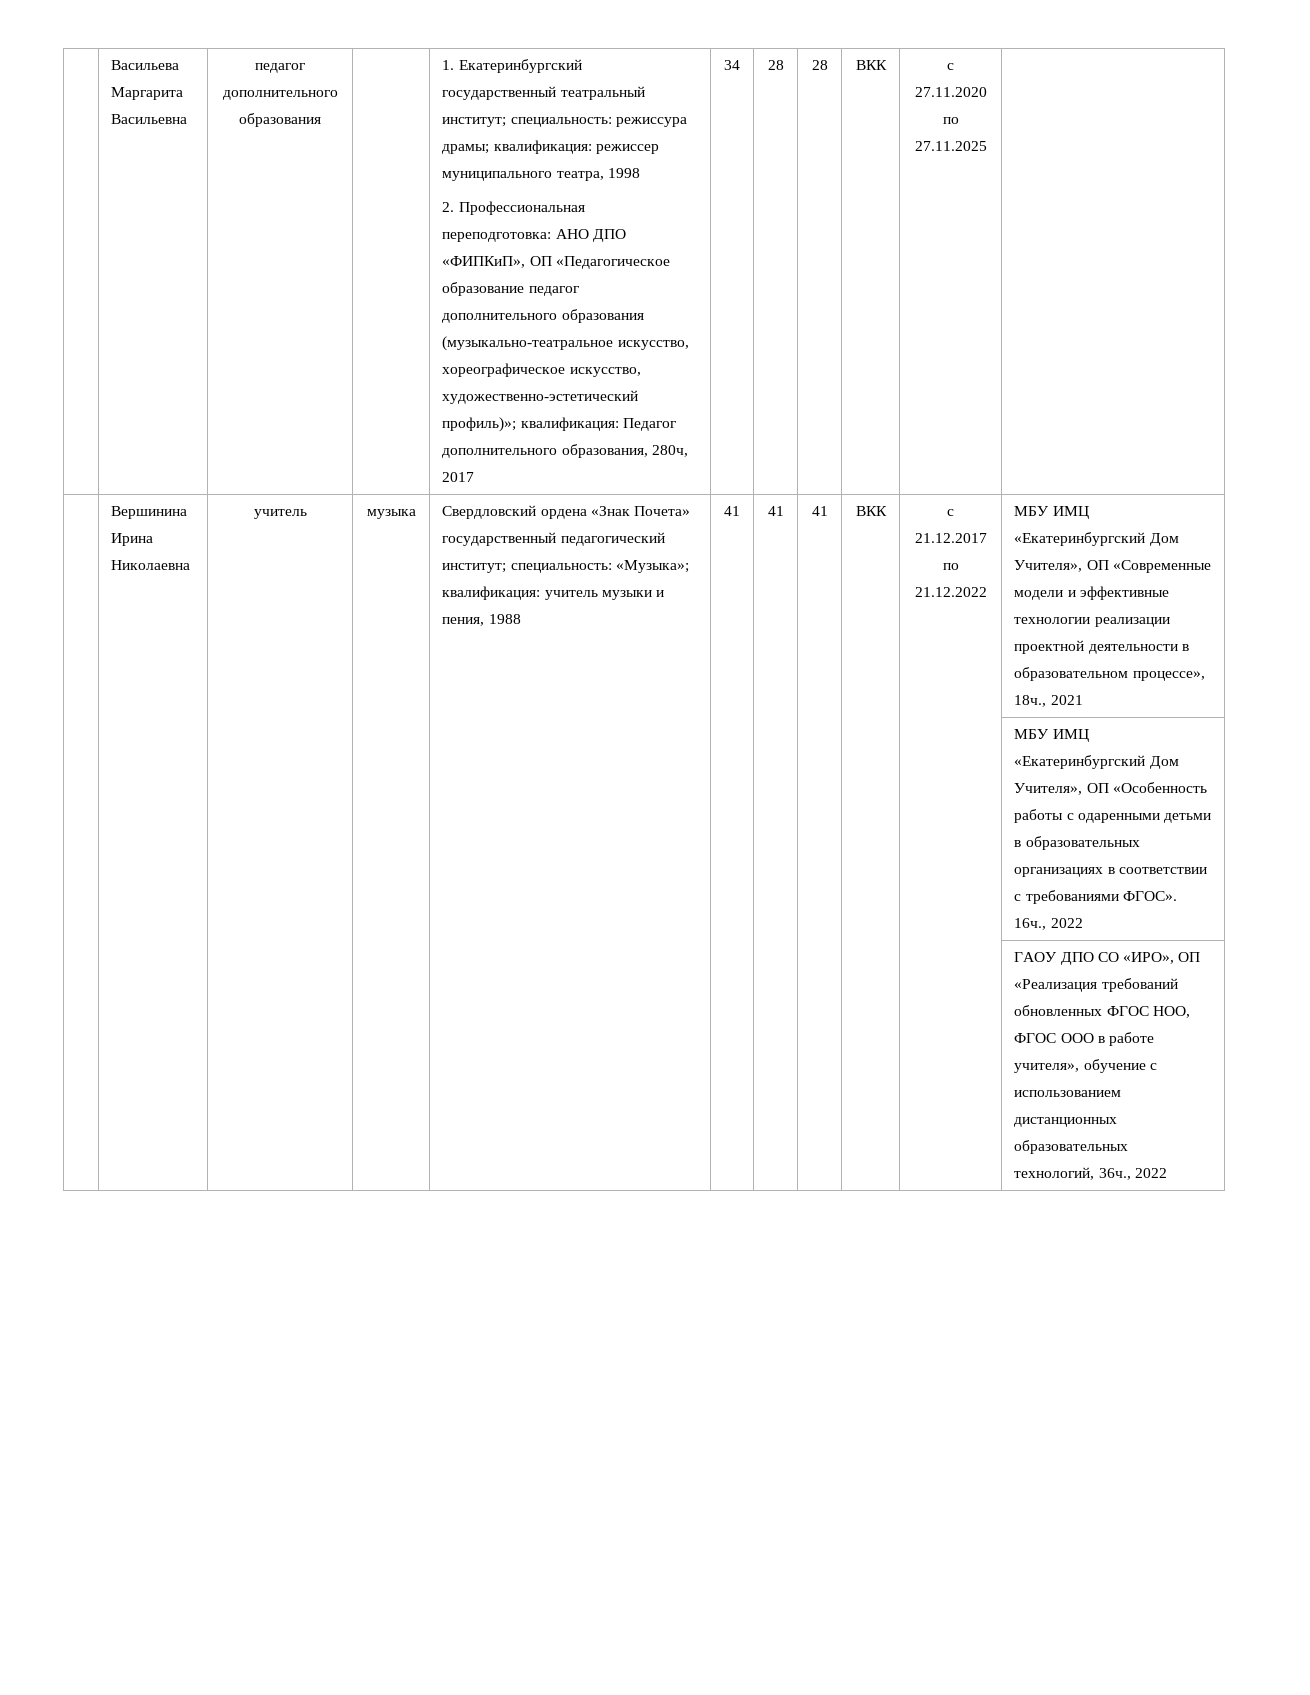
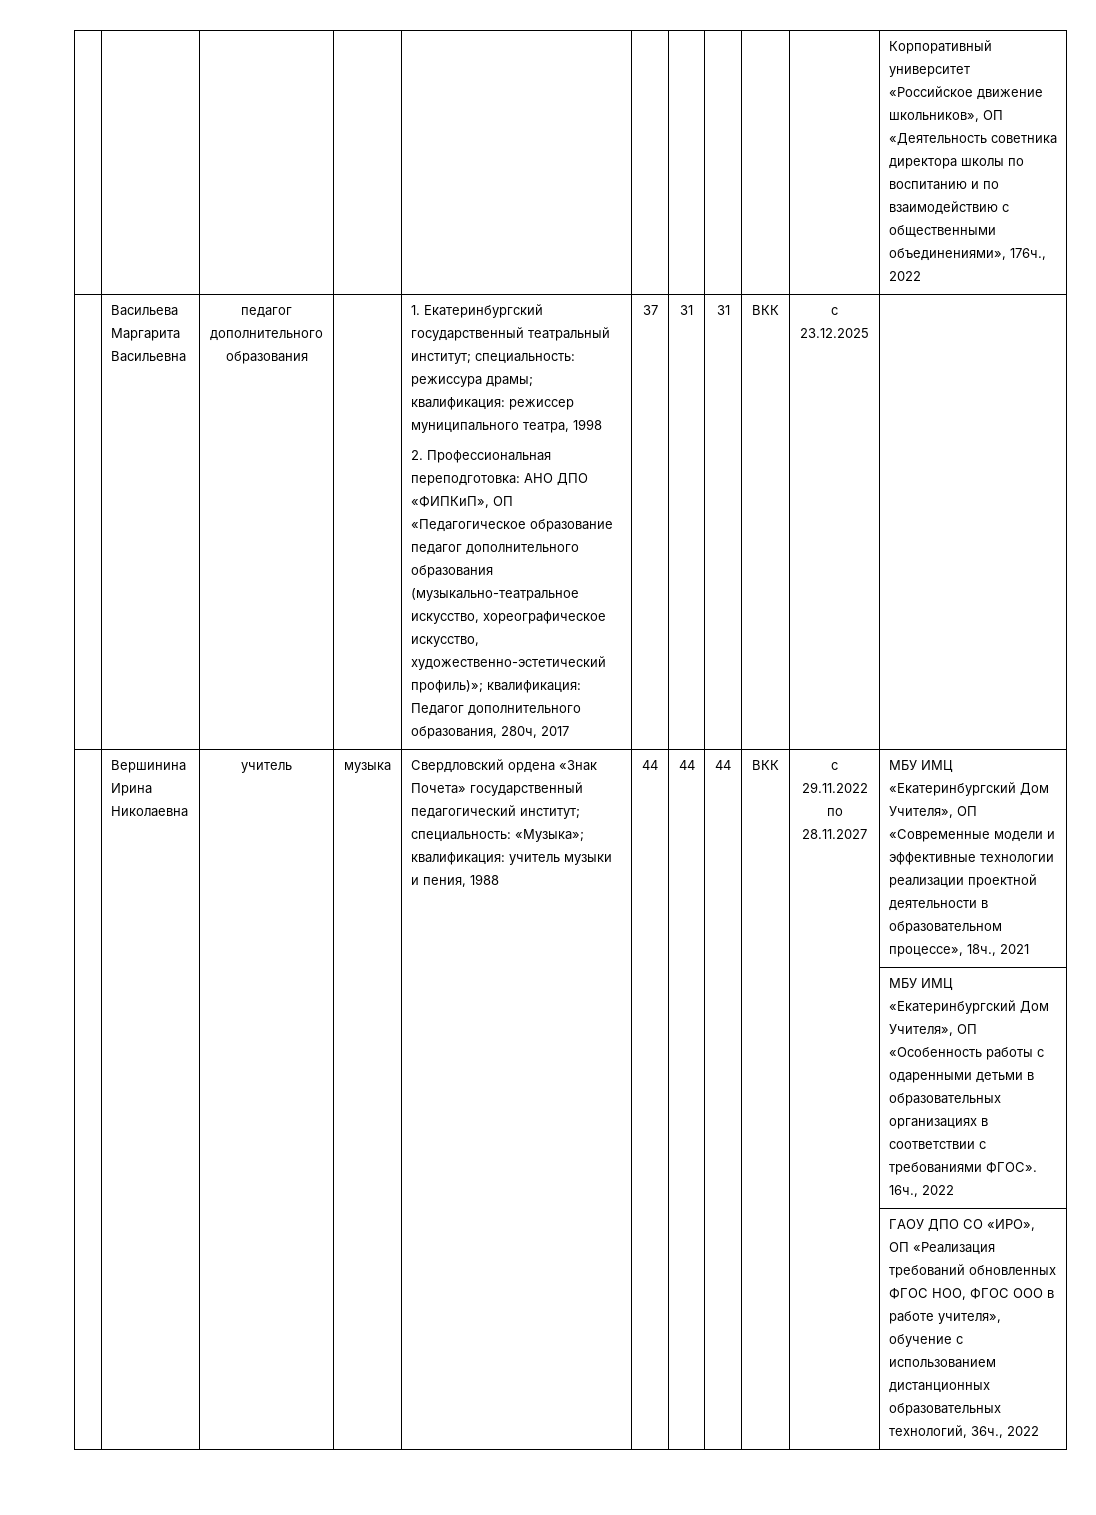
(111, 65) | -> [888,40,992,54] [888,66,970,77] [888,86,1043,100] [888,110,1003,122] [888,133,1057,146] [888,158,1024,169] [888,181,999,190] [888,201,1009,215] [888,225,996,238] [888,248,1046,261] [888,271,921,281] | | | | | | | | | | Корпоративный университет «Российское движение школьников», ОП «Деятельность советника директора школы по воспитанию и по взаимодействию с общественными объединениями», 176ч., 2022 // |
[724,60,740,70] [767,60,784,70] [811,60,828,70] [855,60,887,70] [947,63,954,70] [914,87,987,97] [942,117,959,124] [914,141,987,151] 34 | 28 | 28 | ВКК | с 27.11.2020 по 27.11.2025 -> [642,305,658,315] [680,305,693,315] [716,305,730,315] [752,305,779,315] [831,307,838,315] [800,328,869,338] 37 | 31 | 31 | ВКК | с 23.12.2025
[724,506,740,516] [767,506,784,516] [811,506,828,516] [855,506,887,516] [947,509,954,516] [914,533,987,543] [942,563,959,570] [914,587,987,597] 41 | 41 | 41 | ВКК | с 21.12.2017 по 21.12.2022 -> [642,760,658,770] [678,760,695,770] [715,760,731,770] [752,760,779,770] [831,762,838,770] [801,782,868,793] [826,808,843,816] [802,829,867,839] 44 | 44 | 44 | ВКК | с 29.11.2022 по 28.11.2027

